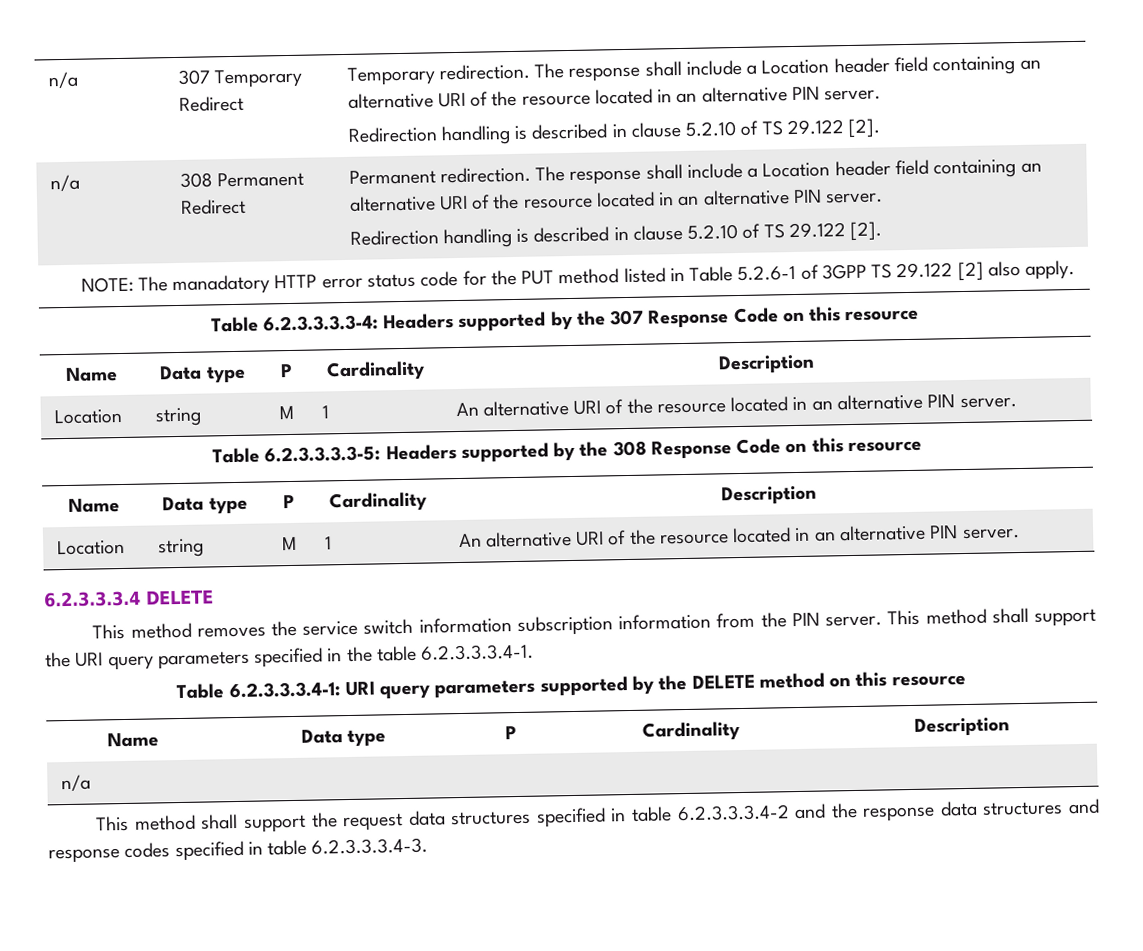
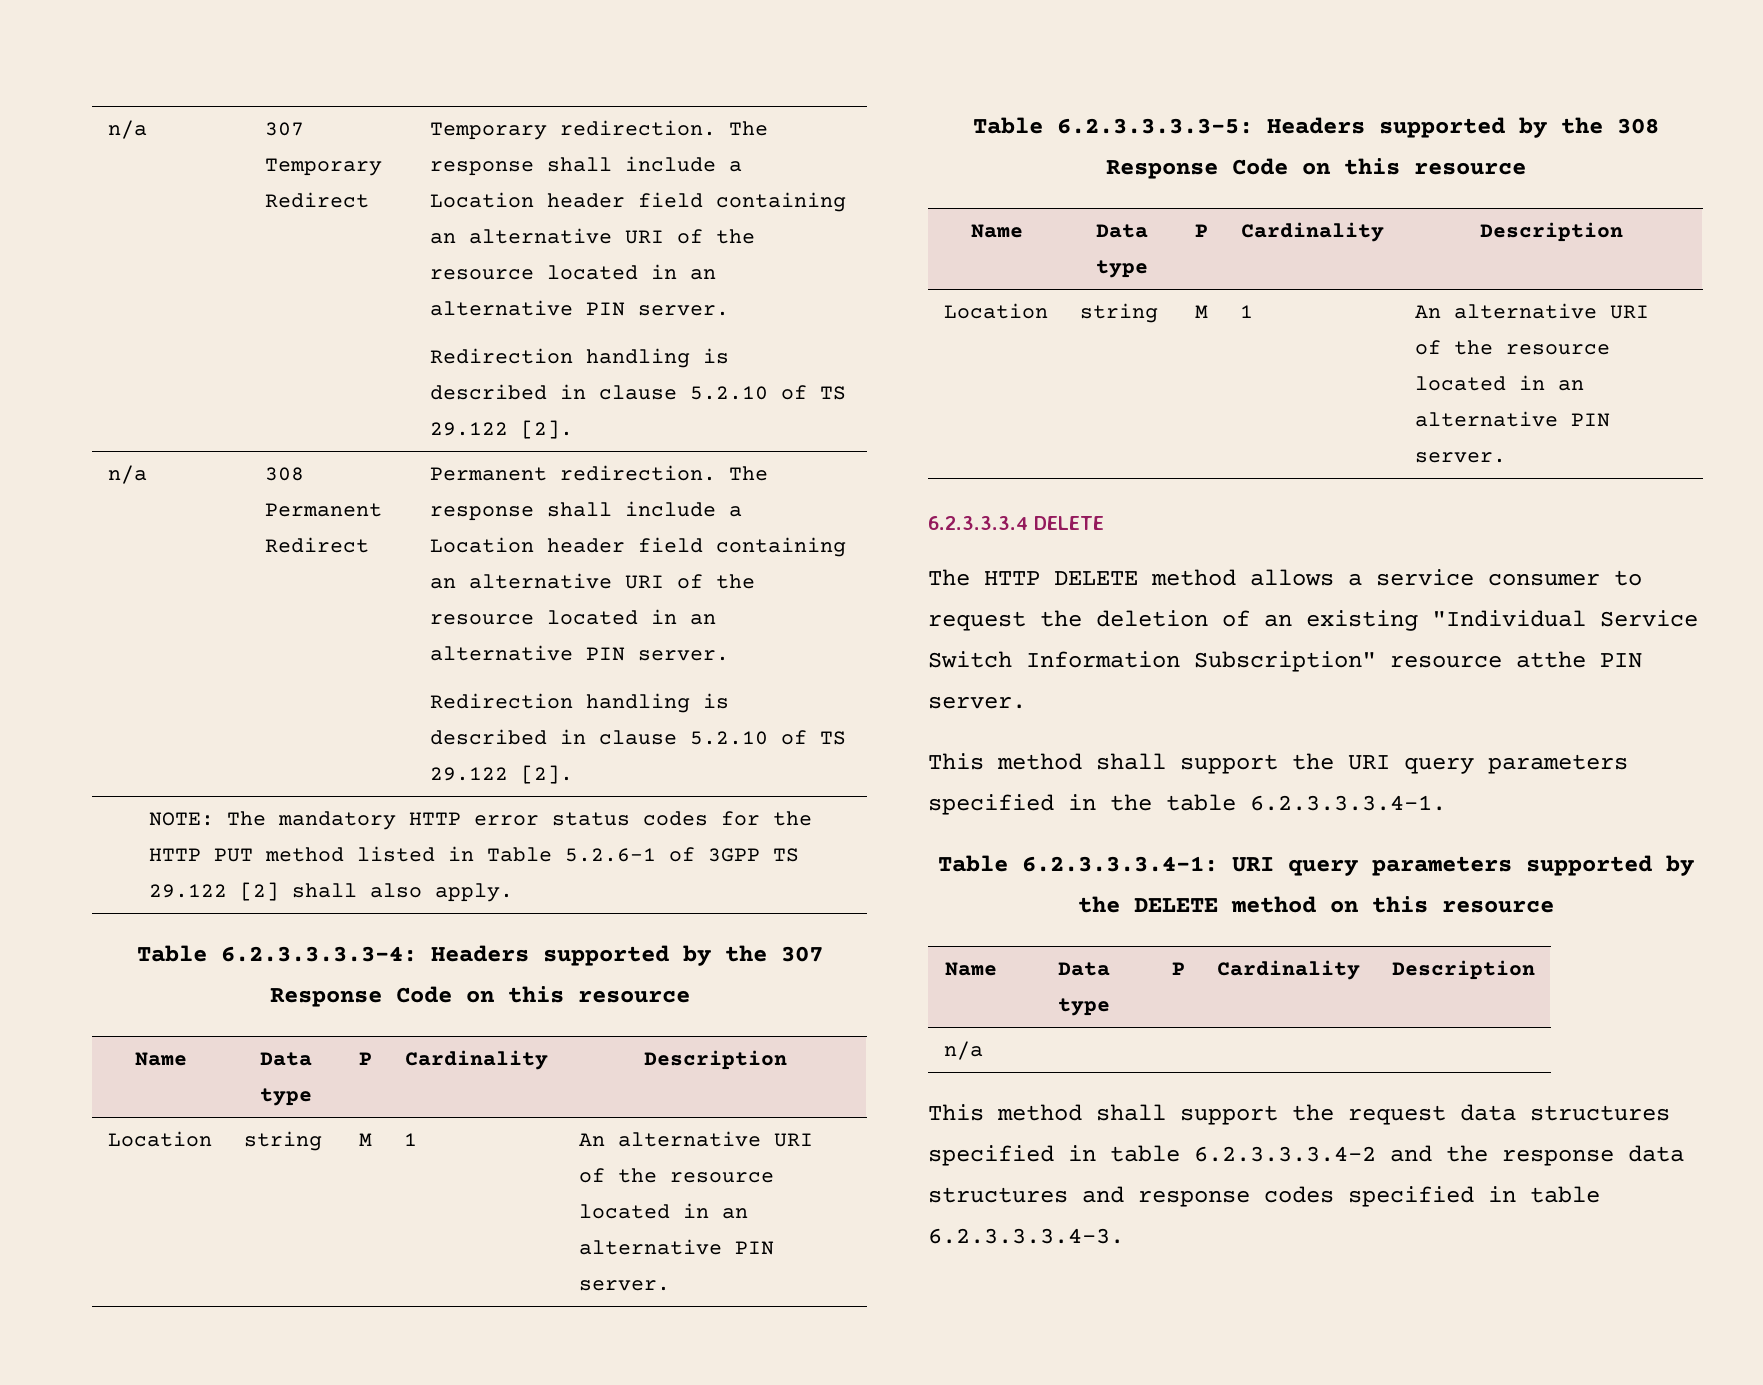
[172,274,271,296] manadatory -> [277,811,396,830] mandatory
[420,270,459,287] code -> [642,811,708,826] codes
(517, 277) none -> [148,848,201,861] HTTP
(984, 271) none -> [291,883,357,898] shall
[92,612,883,640] This method removes the service switch information subscription information from the PIN server. -> [928,569,1642,586] [928,610,1698,631] [928,651,1642,672] [928,696,1026,709] The HTTP DELETE method allows a service consumer to request the deletion of an existing "Individual Service Switch Information Subscription" resource atthe PIN server. //

